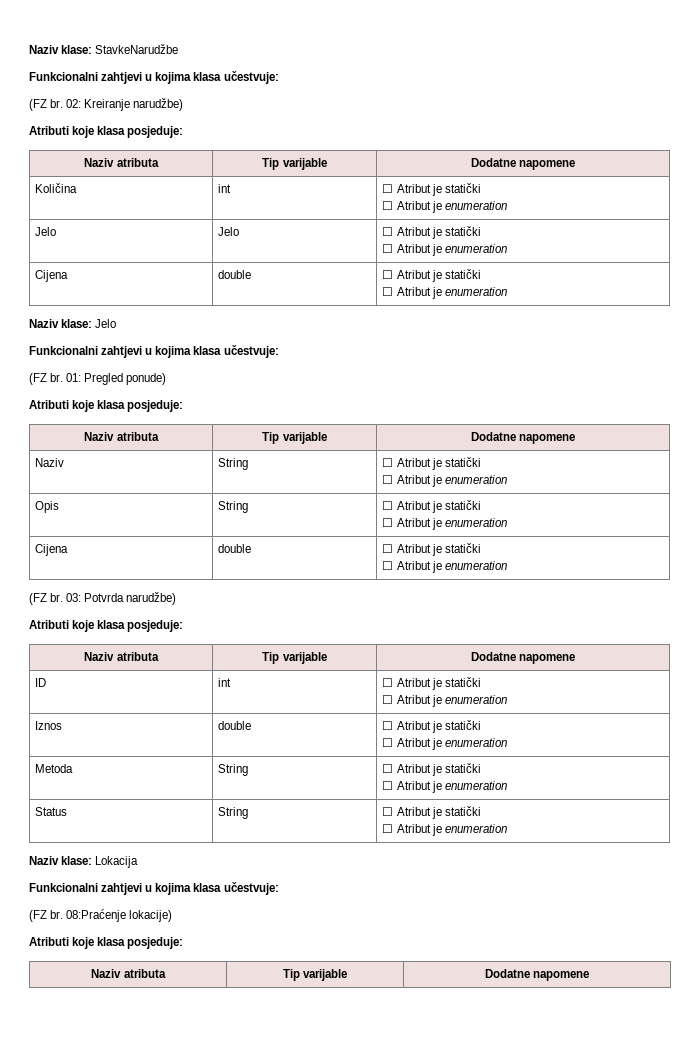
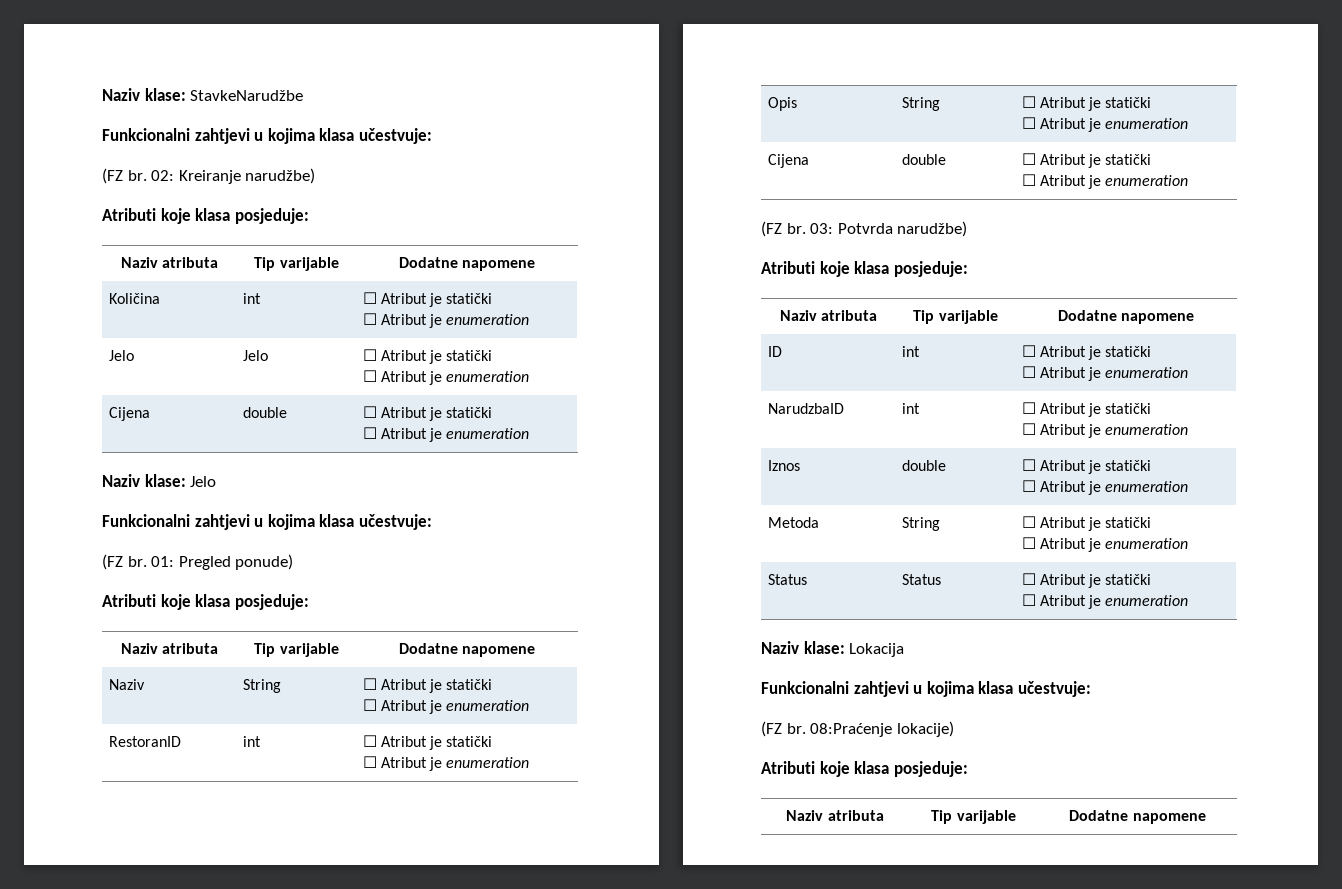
(507, 479) none -> [108,736,181,747] [242,736,261,747] [362,735,493,750] [362,756,530,771] // RestoranID | int | ☐ Atribut je statički // ☐ Atribut je enumeration
(507, 699) none -> [767,403,844,414] [901,403,920,414] [1021,402,1152,417] [1021,423,1189,438] // NarudzbaID | int | ☐ Atribut je statički // ☐ Atribut je enumeration
[218,807,249,819] String -> [901,574,941,585] Status

